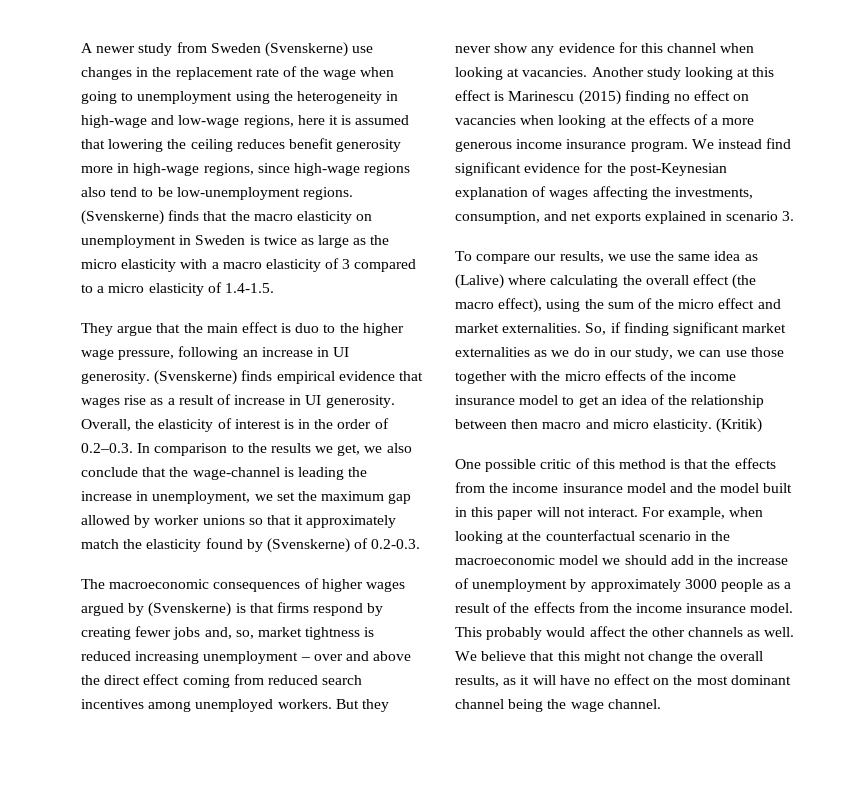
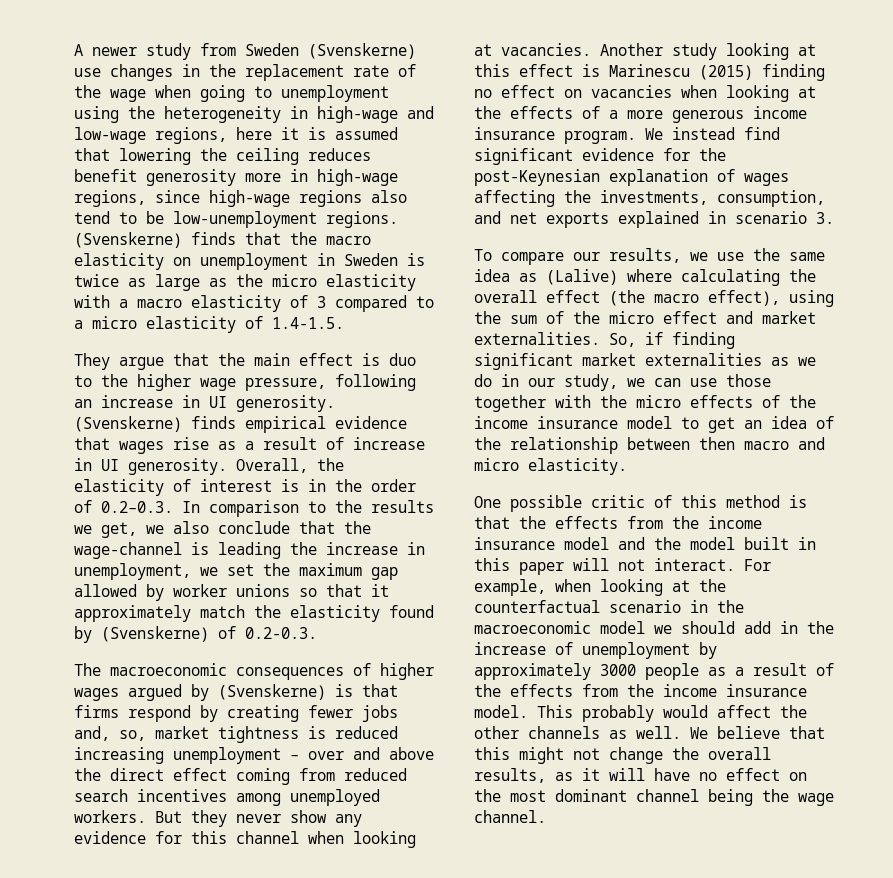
[716,418,763,433] (Kritik) -> (627, 466) none

